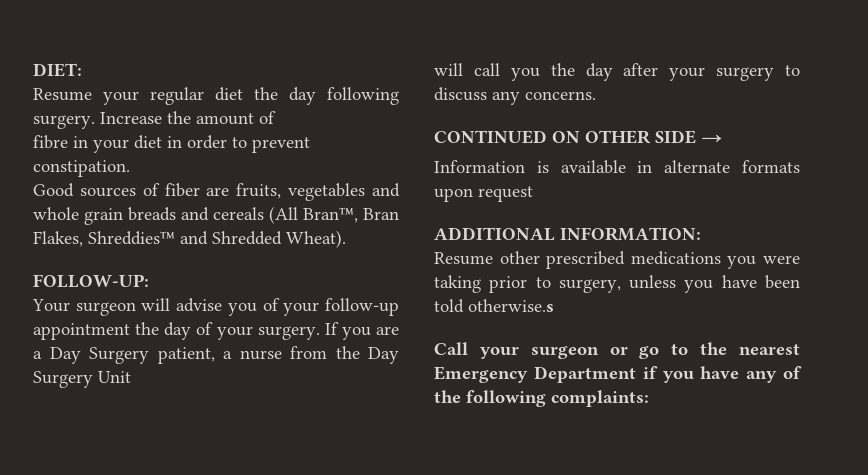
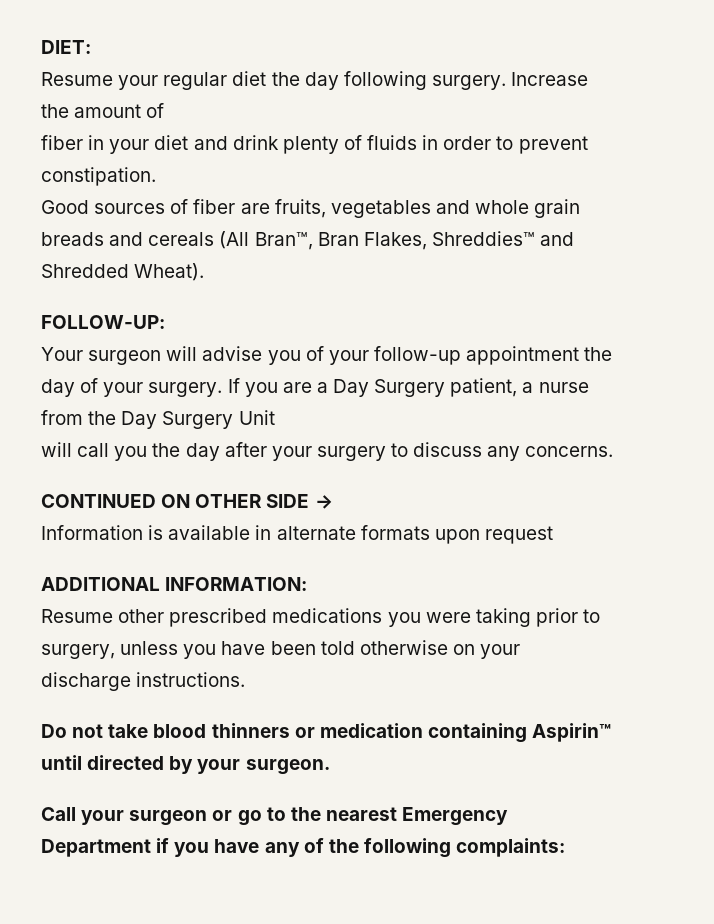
[33,135,68,149] fibre -> [41,135,83,150] fiber
(162, 142) none -> [193,135,418,154] and drink plenty of fluids
[468,299,554,312] otherwise.s -> [359,640,521,659] [41,672,246,691] [41,723,612,743] [41,755,330,775] otherwise on your discharge instructions. // Do not take blood thinners or medication containing Aspirin™ until directed by your surgeon.

